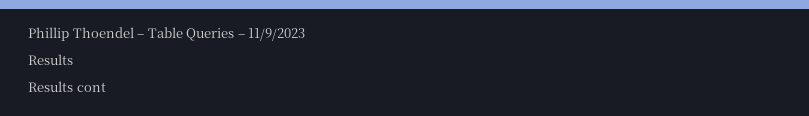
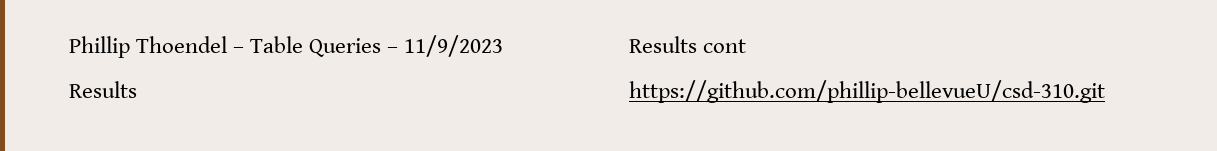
(106, 87) none -> [629,80,1105,103] // https://github.com/phillip-bellevueU/csd-310.git

